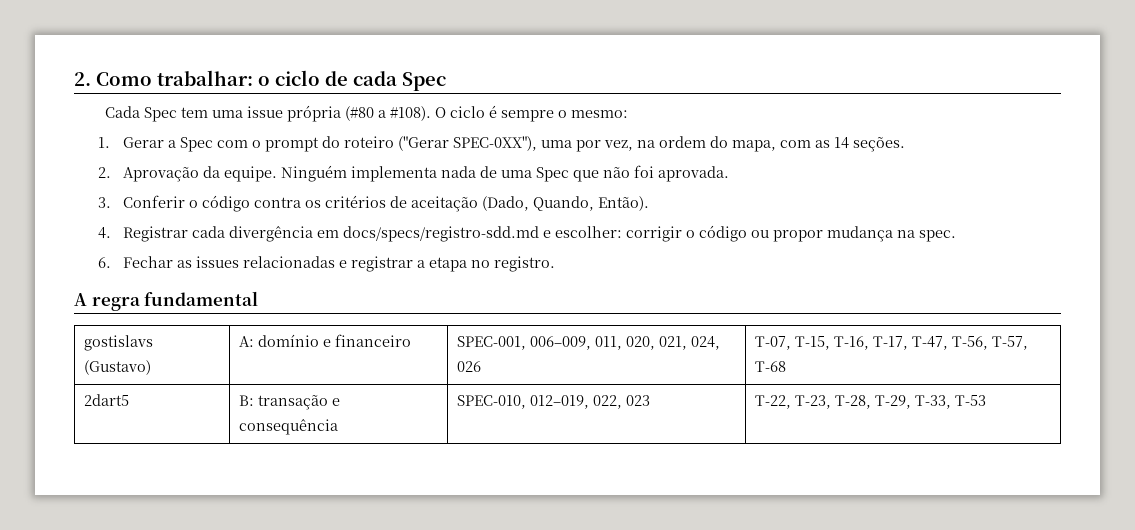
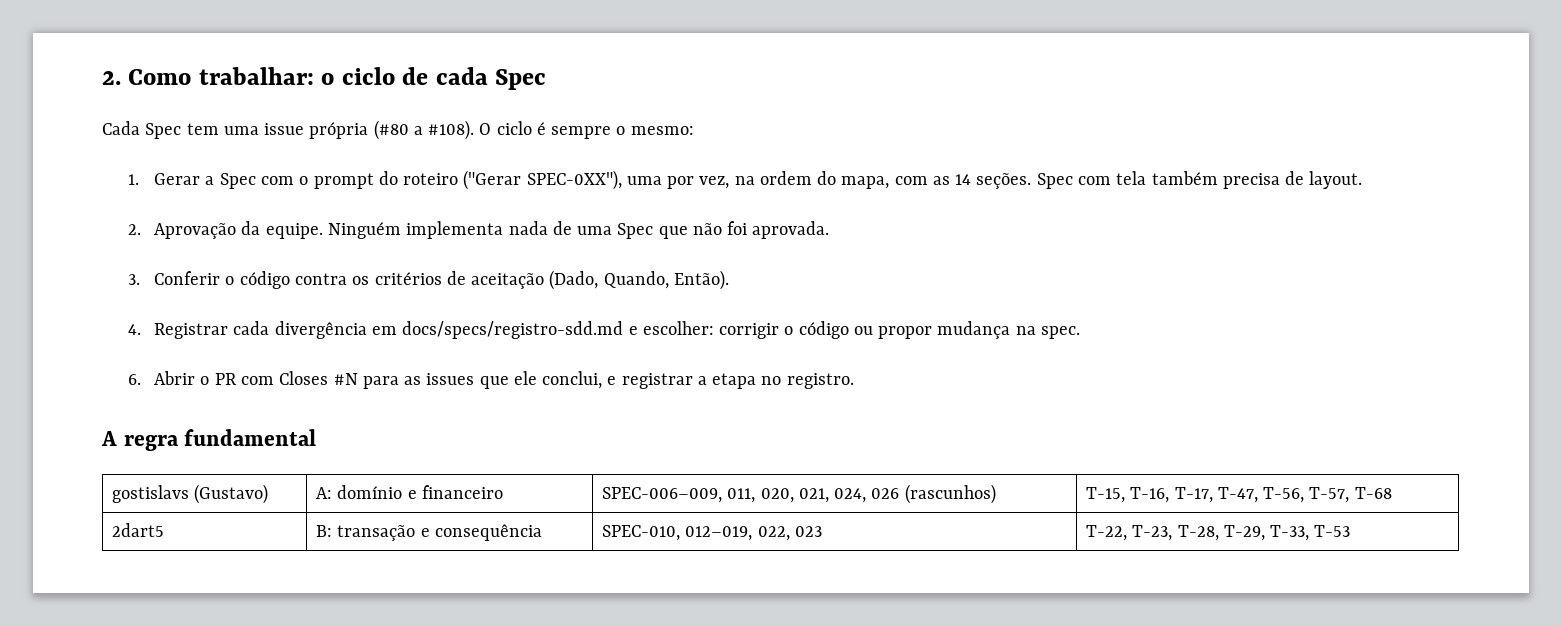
(905, 144) none -> [1036,171,1363,189] Spec com tela também precisa de layout.
[122,256,335,268] Fechar as issues relacionadas -> [154,371,603,389] Abrir o PR com Closes #N para as issues que ele conclui,
[456,336,591,350] SPEC-001, 006–009, -> [602,487,723,503] SPEC-006–009,
[754,336,791,350] | T-07, -> [904,484,996,504] (rascunhos) |

